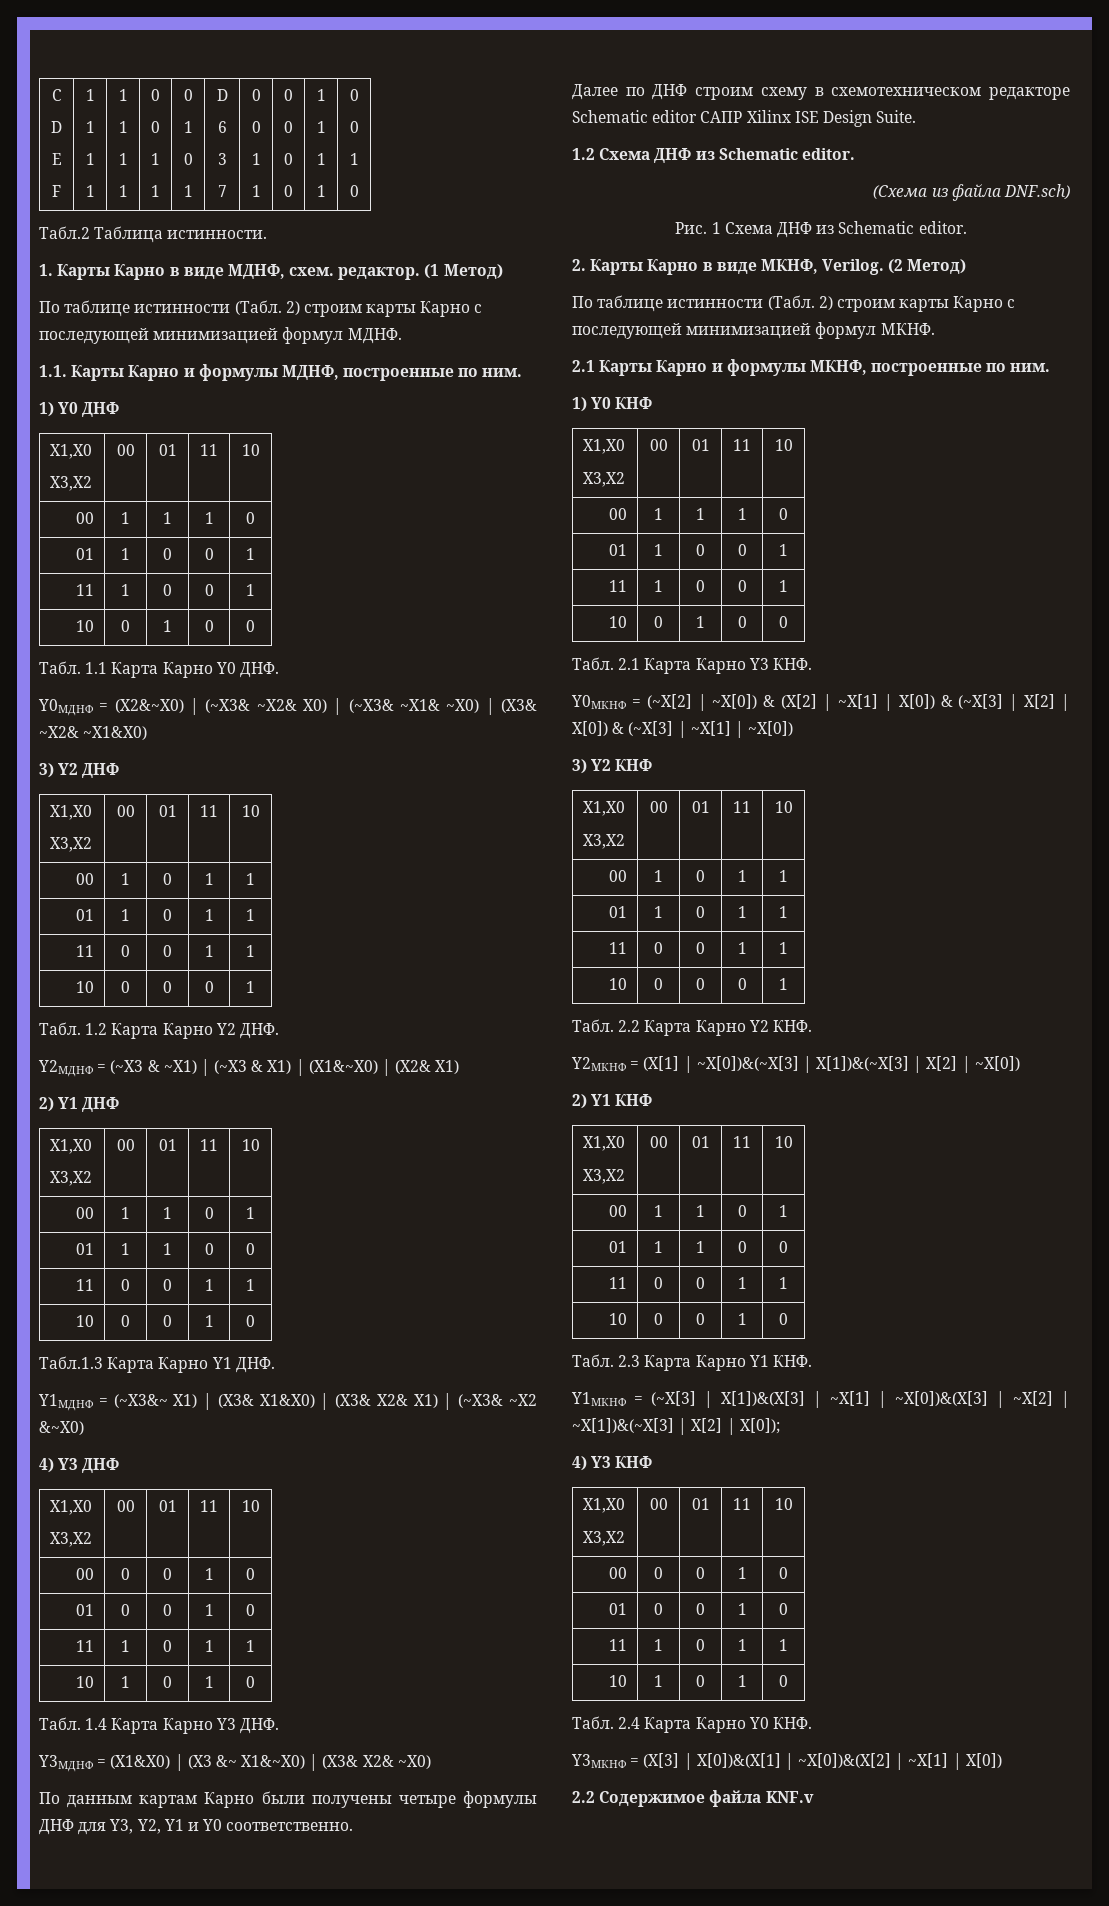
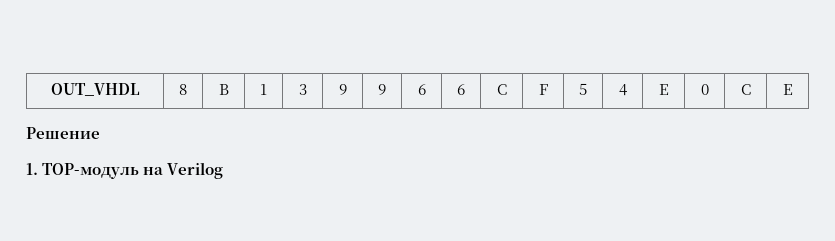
[51,89,62,101] [51,121,62,133] [51,153,62,165] [52,185,61,197] [85,89,95,101] [85,121,95,133] [85,153,95,165] [85,185,95,197] [118,89,128,101] [118,121,128,133] [118,153,128,165] [118,185,128,197] [151,89,160,101] [151,121,160,133] [151,153,160,165] [151,185,160,197] [183,89,193,101] [183,121,193,133] [183,153,193,165] [183,185,193,197] [216,89,228,101] [217,121,227,133] [217,153,227,165] [217,185,227,197] [251,89,261,101] [251,121,261,133] [251,153,261,165] [251,185,261,197] [284,89,293,101] [284,121,293,133] [284,153,293,165] [284,185,293,197] [316,89,326,101] [316,121,326,133] [316,153,326,165] [316,185,326,197] [349,89,359,101] [349,121,359,133] [349,153,359,165] [349,185,359,197] [39,226,268,243] [39,264,503,280] [39,300,483,317] [39,327,402,344] [39,364,523,381] [39,402,120,417] [50,444,93,459] [50,476,93,491] [116,444,135,456] [158,444,177,456] [200,444,218,456] [241,444,260,456] [75,512,94,524] [121,512,130,524] [163,512,172,524] [204,512,214,524] [246,512,255,524] [75,548,94,560] [121,548,130,560] [163,548,172,560] [204,548,214,560] [246,548,255,560] [75,584,94,596] [121,584,130,596] [163,584,172,596] [204,584,214,596] [246,584,255,596] [75,620,94,632] [121,620,130,632] [163,620,172,632] [204,620,214,632] [246,620,255,632] [39,661,279,678] [38,698,537,716] [39,726,148,740] [39,763,120,778] [50,805,93,820] [50,837,93,852] [116,805,135,817] [158,805,177,817] [200,805,218,817] [241,805,260,817] [75,873,94,885] [121,873,130,885] [163,873,172,885] [204,873,214,885] [246,873,255,885] [75,909,94,921] [121,909,130,921] [163,909,172,921] [204,909,214,921] [246,909,255,921] [75,945,94,957] [121,945,130,957] [163,945,172,957] [204,945,214,957] [246,945,255,957] [75,981,94,993] [121,981,130,993] [163,981,172,993] [204,981,214,993] [246,981,255,993] [39,1022,279,1039] [38,1059,460,1077] [39,1097,120,1112] [50,1139,93,1154] [50,1171,93,1186] [116,1139,135,1151] [158,1139,177,1151] [200,1139,218,1151] [241,1139,260,1151] [75,1207,94,1219] [121,1207,130,1219] [163,1207,172,1219] [204,1207,214,1219] [246,1207,255,1219] [75,1243,94,1255] [121,1243,130,1255] [163,1243,172,1255] [204,1243,214,1255] [246,1243,255,1255] [75,1279,94,1291] [121,1279,130,1291] [163,1279,172,1291] [204,1279,214,1291] [246,1279,255,1291] [75,1315,94,1327] [121,1315,130,1327] [163,1315,172,1327] [204,1315,214,1327] [246,1315,255,1327] [39,1356,275,1373] [38,1393,537,1411] [39,1421,84,1435] [39,1458,120,1473] [50,1500,93,1515] [50,1532,93,1547] [116,1500,135,1512] [158,1500,177,1512] [200,1500,218,1512] [241,1500,260,1512] [75,1568,94,1580] [121,1568,130,1580] [163,1568,172,1580] [204,1568,214,1580] [246,1568,255,1580] [75,1604,94,1616] [121,1604,130,1616] [163,1604,172,1616] [204,1604,214,1616] [246,1604,255,1616] [75,1640,94,1652] [121,1640,130,1652] [163,1640,172,1652] [204,1640,214,1652] [246,1640,255,1652] [75,1676,94,1688] [121,1676,130,1688] [163,1676,172,1688] [204,1676,214,1688] [246,1676,255,1688] [39,1717,279,1734] [38,1754,431,1772] [39,1791,537,1808] [39,1819,354,1835] [572,84,1070,100] [572,110,917,127] [572,148,855,163] [873,184,1070,201] [675,221,967,238] [572,259,967,275] [572,295,1016,312] [572,322,935,339] [572,359,1051,376] [572,397,653,412] [583,439,626,454] [583,472,626,487] [649,439,668,451] [691,439,710,451] [733,439,751,451] [774,439,793,451] [608,508,627,520] [654,508,663,520] [696,508,705,520] [737,508,747,520] [779,508,788,520] [608,544,627,556] [654,544,663,556] [696,544,705,556] [737,544,747,556] [779,544,788,556] [608,580,627,592] [654,580,663,592] [696,580,705,592] [737,580,747,592] [779,580,788,592] [608,616,627,628] [654,616,663,628] [696,616,705,628] [737,616,747,628] [779,616,788,628] [572,657,812,674] [571,694,1070,711] [572,721,794,738] [572,759,653,774] [583,801,626,816] [583,834,626,849] [649,801,668,813] [691,801,710,813] [733,801,751,813] [774,801,793,813] [608,870,627,882] [654,870,663,882] [696,870,705,882] [737,870,747,882] [779,870,788,882] [608,906,627,918] [654,906,663,918] [696,906,705,918] [737,906,747,918] [779,906,788,918] [608,942,627,954] [654,942,663,954] [696,942,705,954] [737,942,747,954] [779,942,788,954] [608,978,627,990] [654,978,663,990] [696,978,705,990] [737,978,747,990] [779,978,788,990] [572,1019,812,1036] [571,1056,1020,1073] [572,1094,653,1109] [583,1136,626,1151] [583,1169,626,1184] [649,1136,668,1148] [691,1136,710,1148] [733,1136,751,1148] [774,1136,793,1148] [608,1205,627,1217] [654,1205,663,1217] [696,1205,705,1217] [737,1205,747,1217] [779,1205,788,1217] [608,1241,627,1253] [654,1241,663,1253] [696,1241,705,1253] [737,1241,747,1253] [779,1241,788,1253] [608,1277,627,1289] [654,1277,663,1289] [696,1277,705,1289] [737,1277,747,1289] [779,1277,788,1289] [608,1313,627,1325] [654,1313,663,1325] [696,1313,705,1325] [737,1313,747,1325] [779,1313,788,1325] [572,1354,812,1371] [571,1391,1070,1408] [572,1418,780,1435] [572,1456,653,1471] [583,1498,626,1513] [583,1531,626,1546] [649,1498,668,1510] [691,1498,710,1510] [733,1498,751,1510] [774,1498,793,1510] [608,1567,627,1579] [654,1567,663,1579] [696,1567,705,1579] [737,1567,747,1579] [779,1567,788,1579] [608,1603,627,1615] [654,1603,663,1615] [696,1603,705,1615] [737,1603,747,1615] [779,1603,788,1615] [608,1639,627,1651] [654,1639,663,1651] [696,1639,705,1651] [737,1639,747,1651] [779,1639,788,1651] [608,1675,627,1687] [654,1675,663,1687] [696,1675,705,1687] [737,1675,747,1687] [779,1675,788,1687] [572,1716,812,1733] [571,1753,1002,1770] [572,1790,814,1807] C // D // E // F | 1 // 1 // 1 // 1 | 1 // 1 // 1 // 1 | 0 // 0 // 1 // 1 | 0 // 1 // 0 // 1 | D // 6 // 3 // 7 | 0 // 0 // 1 // 1 | 0 // 0 // 0 // 0 | 1 // 1 // 1 // 1 | 0 // 0 // 1 // 0 // Табл.2 Таблица истинности. // 1. Карты Карно в виде МДНФ, схем. редактор. (1 Метод) // По таблице истинности (Табл. 2) строим карты Карно с последующей минимизацией формул МДНФ. // 1.1. Карты Карно и формулы МДНФ, построенные по ним. // 1) Y0 ДНФ // X1,X0 // X3,X2 | 00 | 01 | 11 | 10 // 00 | 1 | 1 | 1 | 0 // 01 | 1 | 0 | 0 | 1 // 11 | 1 | 0 | 0 | 1 // 10 | 0 | 1 | 0 | 0 // Табл. 1.1 Карта Карно Y0 ДНФ. // Y0МДНФ = (X2&~X0) | (~X3& ~X2& X0) | (~X3& ~X1& ~X0) | (X3& ~X2& ~X1&X0) // 3) Y2 ДНФ // X1,X0 // X3,X2 | 00 | 01 | 11 | 10 // 00 | 1 | 0 | 1 | 1 // 01 | 1 | 0 | 1 | 1 // 11 | 0 | 0 | 1 | 1 // 10 | 0 | 0 | 0 | 1 // Табл. 1.2 Карта Карно Y2 ДНФ. // Y2МДНФ = (~X3 & ~X1) | (~X3 & X1) | (X1&~X0) | (X2& X1) // 2) Y1 ДНФ // X1,X0 // X3,X2 | 00 | 01 | 11 | 10 // 00 | 1 | 1 | 0 | 1 // 01 | 1 | 1 | 0 | 0 // 11 | 0 | 0 | 1 | 1 // 10 | 0 | 0 | 1 | 0 // Табл.1.3 Карта Карно Y1 ДНФ. // Y1МДНФ = (~X3&~ X1) | (X3& X1&X0) | (X3& X2& X1) | (~X3& ~X2 &~X0) // 4) Y3 ДНФ // X1,X0 // X3,X2 | 00 | 01 | 11 | 10 // 00 | 0 | 0 | 1 | 0 // 01 | 0 | 0 | 1 | 0 // 11 | 1 | 0 | 1 | 1 // 10 | 1 | 0 | 1 | 0 // Табл. 1.4 Карта Карно Y3 ДНФ. // Y3МДНФ = (X1&X0) | (X3 &~ X1&~X0) | (X3& X2& ~X0) // По данным картам Карно были получены четыре формулы ДНФ для Y3, Y2, Y1 и Y0 соответственно. // Далее по ДНФ строим схему в схемотехническом редакторе Schematic editor САПР Xilinx ISE Design Suite. // 1.2 Схема ДНФ из Schematic editor. // (Схема из файла DNF.sch) // Рис. 1 Схема ДНФ из Schematic editor. // 2. Карты Карно в виде МКНФ, Verilog. (2 Метод) // По таблице истинности (Табл. 2) строим карты Карно с последующей минимизацией формул МКНФ. // 2.1 Карты Карно и формулы МКНФ, построенные по ним. // 1) Y0 КНФ // X1,X0 // X3,X2 | 00 | 01 | 11 | 10 // 00 | 1 | 1 | 1 | 0 // 01 | 1 | 0 | 0 | 1 // 11 | 1 | 0 | 0 | 1 // 10 | 0 | 1 | 0 | 0 // Табл. 2.1 Карта Карно Y3 КНФ. // Y0МКНФ = (~X[2] | ~X[0]) & (X[2] | ~X[1] | X[0]) & (~X[3] | X[2] | X[0]) & (~X[3] | ~X[1] | ~X[0]) // 3) Y2 КНФ // X1,X0 // X3,X2 | 00 | 01 | 11 | 10 // 00 | 1 | 0 | 1 | 1 // 01 | 1 | 0 | 1 | 1 // 11 | 0 | 0 | 1 | 1 // 10 | 0 | 0 | 0 | 1 // Табл. 2.2 Карта Карно Y2 КНФ. // Y2МКНФ = (X[1] | ~X[0])&(~X[3] | X[1])&(~X[3] | X[2] | ~X[0]) // 2) Y1 КНФ // X1,X0 // X3,X2 | 00 | 01 | 11 | 10 // 00 | 1 | 1 | 0 | 1 // 01 | 1 | 1 | 0 | 0 // 11 | 0 | 0 | 1 | 1 // 10 | 0 | 0 | 1 | 0 // Табл. 2.3 Карта Карно Y1 КНФ. // Y1МКНФ = (~X[3] | X[1])&(X[3] | ~X[1] | ~X[0])&(X[3] | ~X[2] | ~X[1])&(~X[3] | X[2] | X[0]); // 4) Y3 КНФ // X1,X0 // X3,X2 | 00 | 01 | 11 | 10 // 00 | 0 | 0 | 1 | 0 // 01 | 0 | 0 | 1 | 0 // 11 | 1 | 0 | 1 | 1 // 10 | 1 | 0 | 1 | 0 // Табл. 2.4 Карта Карно Y0 КНФ. // Y3МКНФ = (X[3] | X[0])&(X[1] | ~X[0])&(X[2] | ~X[1] | X[0]) // 2.2 Содержимое файла KNF.v -> [50,83,140,96] [179,84,187,95] [218,84,229,95] [260,84,267,95] [298,84,307,95] [338,84,347,95] [378,84,386,95] [417,84,426,95] [457,84,465,95] [496,84,507,95] [538,84,548,95] [579,83,587,95] [618,84,627,96] [658,84,669,95] [700,84,709,95] [740,84,751,95] [782,84,793,95] [26,127,100,139] [26,162,224,179] OUT_VHDL | 8 | B | 1 | 3 | 9 | 9 | 6 | 6 | C | F | 5 | 4 | E | 0 | C | E // Решение // 1. ТOP-модуль на Verilog

